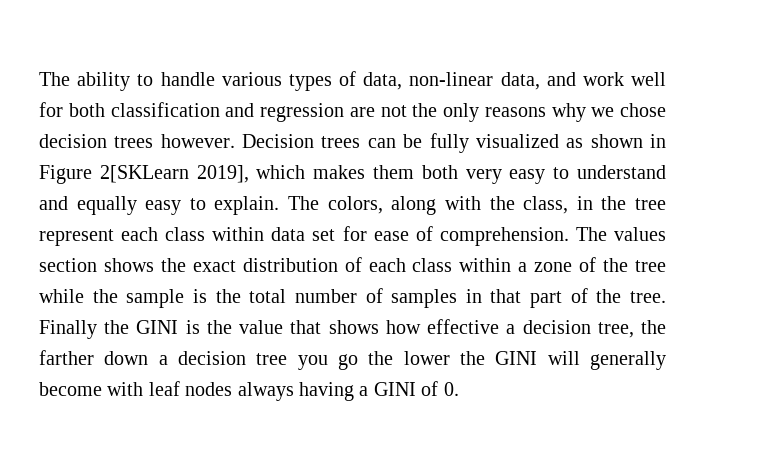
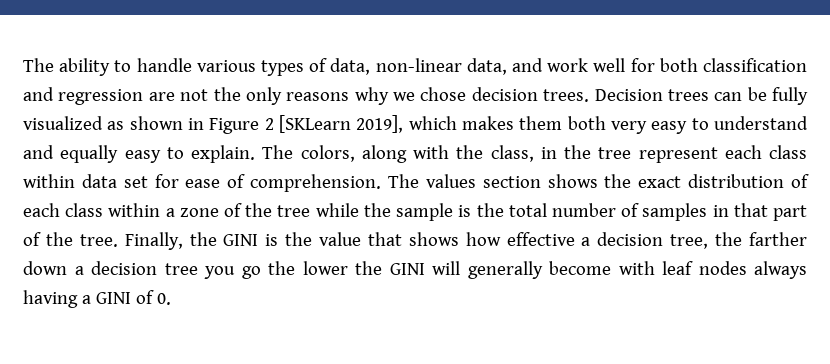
[114,134,235,148] trees however. -> [543,89,590,102] trees.
[99,165,189,183] 2[SKLearn -> [264,115,352,133] 2 [SKLearn
[39,320,97,339] Finally -> [124,232,183,250] Finally,

